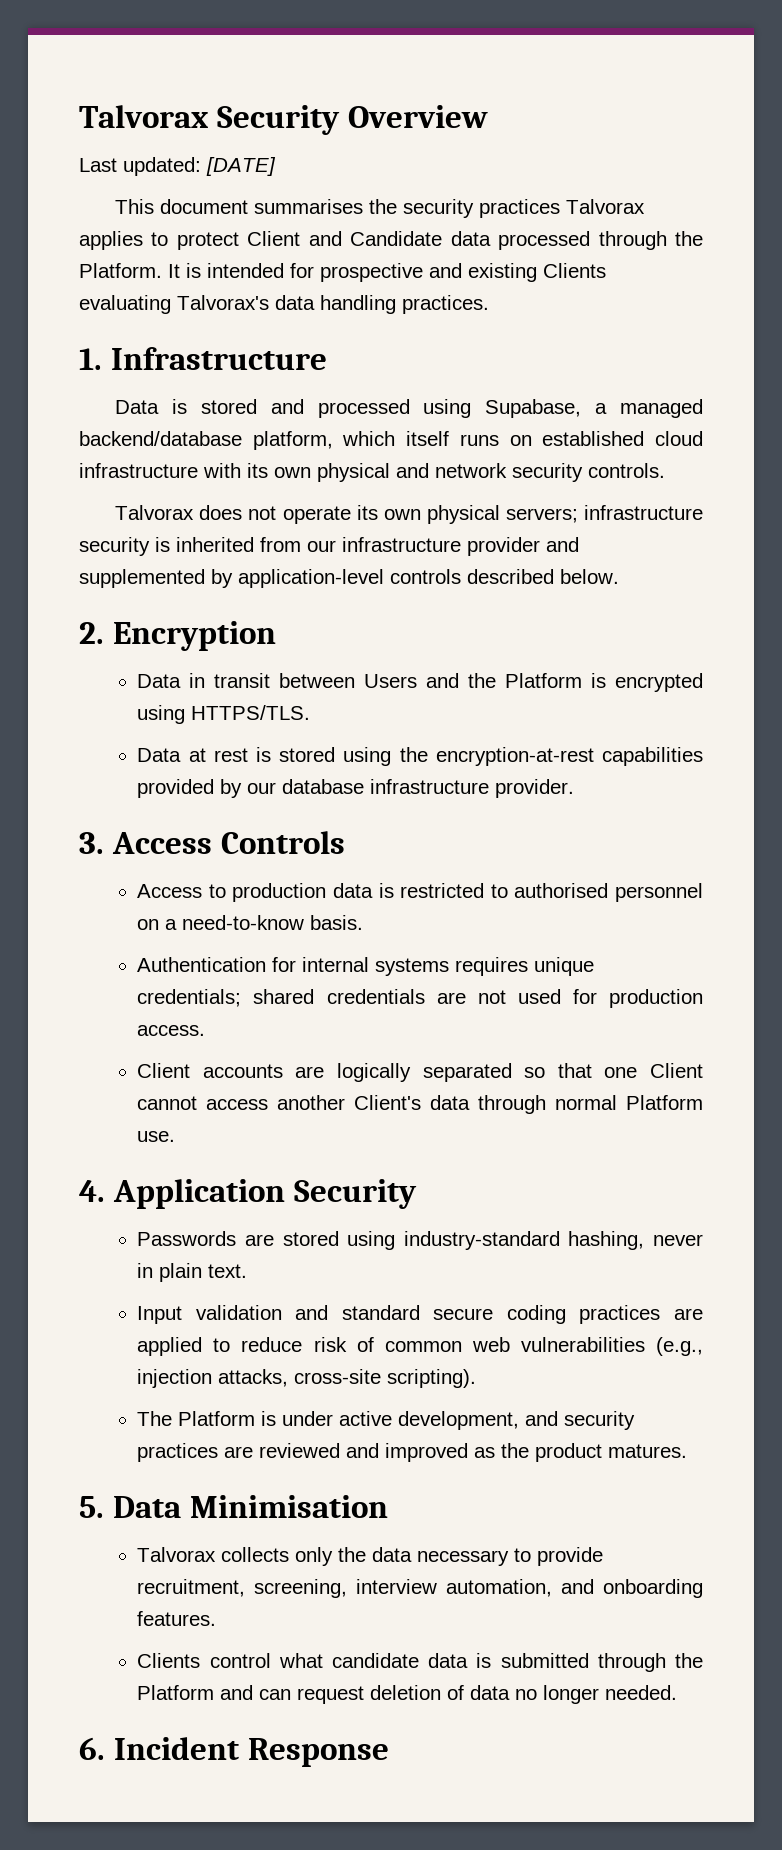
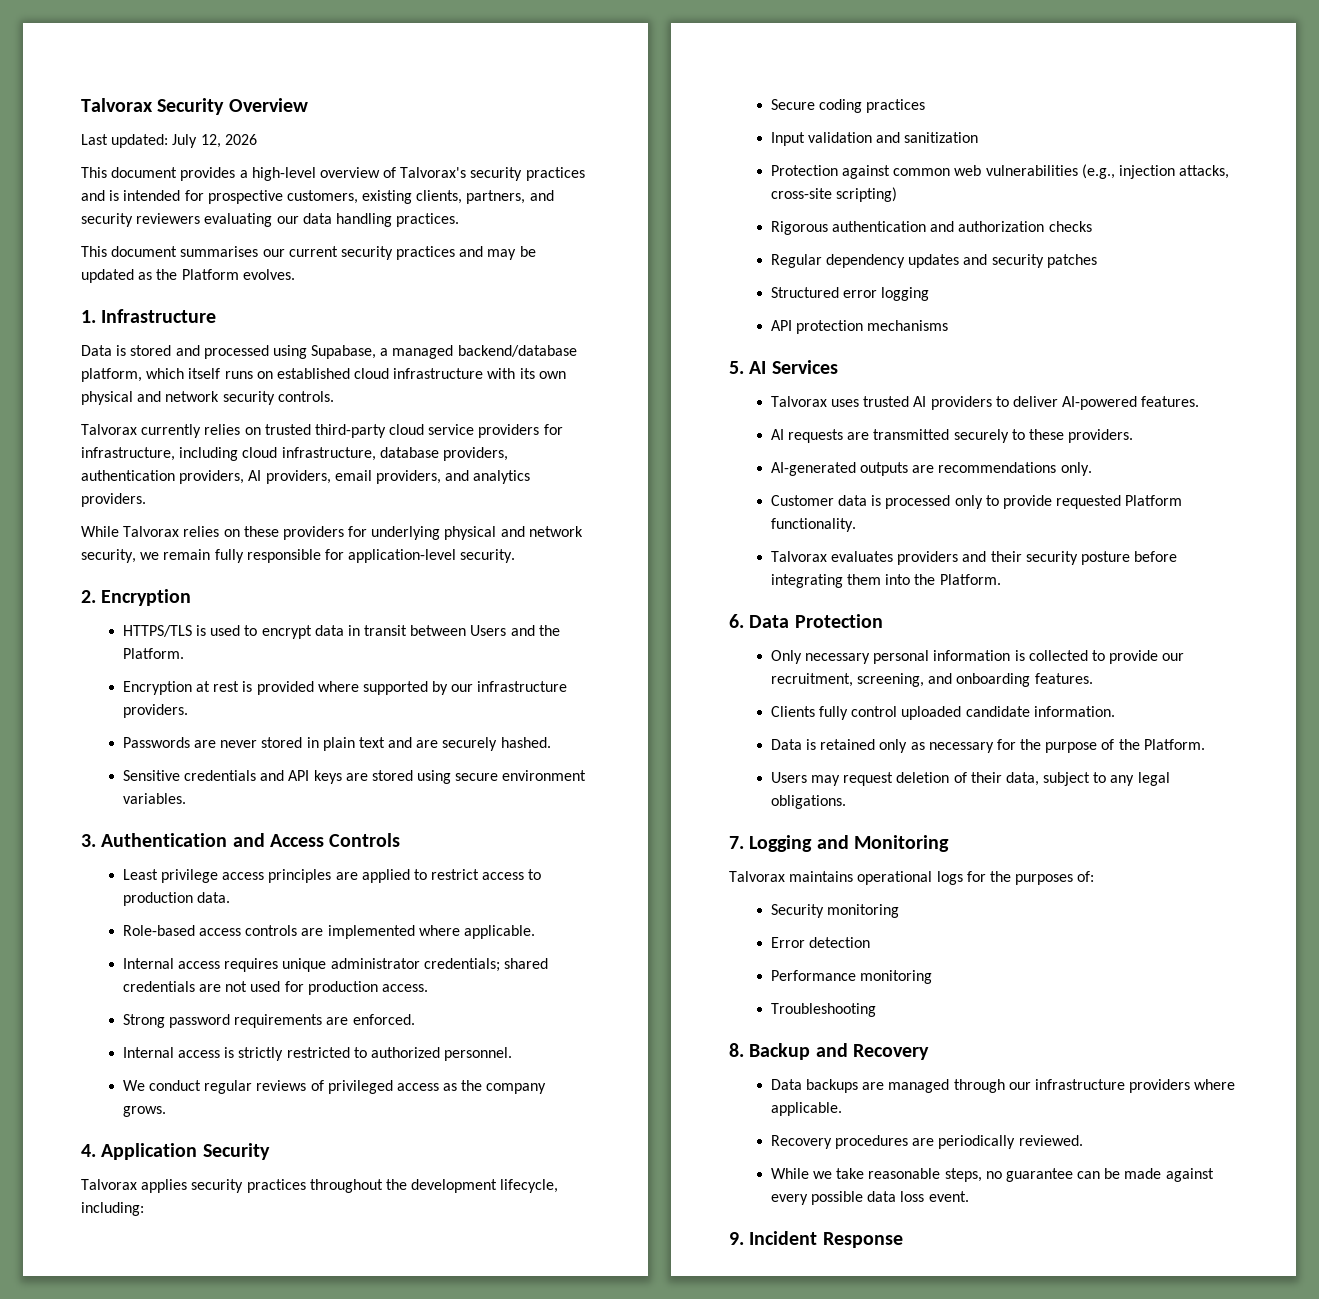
[206,157,276,176] [115,199,646,218] [79,231,704,250] [79,263,606,282] [79,295,489,314] [DATE] // This document summarises the security practices Talvorax applies to protect Client and Candidate data processed through the Platform. It is intended for prospective and existing Clients evaluating Talvorax's data handling practices. -> [172,134,257,148] [81,167,585,181] [81,190,554,204] [81,213,460,227] [81,246,536,260] [81,269,295,283] July 12, 2026 // This document provides a high-level overview of Talvorax's security practices and is intended for prospective customers, existing clients, partners, and security reviewers evaluating our data handling practices. // This document summarises our current security practices and may be updated as the Platform evolves.
[199,505,703,524] [79,537,579,556] [79,569,619,588] [79,621,276,651] [137,674,182,688] does not operate its own physical servers; infrastructure security is inherited from our infrastructure provider and supplemented by application-level controls described below. // 2. Encryption // Data -> [141,424,563,438] [81,447,508,461] [81,470,531,484] [81,493,146,507] [81,526,583,540] [81,549,516,563] [81,589,192,606] [122,625,344,639] currently relies on trusted third-party cloud service providers for infrastructure, including cloud infrastructure, database providers, authentication providers, AI providers, email providers, and analytics providers. // While Talvorax relies on these providers for underlying physical and network security, we remain fully responsible for application-level security. // 2. Encryption // HTTPS/TLS is used to encrypt data
[505,673,703,692] [137,705,311,724] [137,747,703,766] [137,779,575,798] Platform is encrypted using HTTPS/TLS. // Data at rest is stored using the encryption-at-rest capabilities provided by our database infrastructure provider. -> [122,648,184,659] [122,681,568,695] [122,704,188,718] [122,737,551,751] [122,770,587,784] [122,793,186,804] Platform. // Encryption at rest is provided where supported by our infrastructure providers. // Passwords are never stored in plain text and are securely hashed. // Sensitive credentials and API keys are stored using secure environment variables.
(104, 843) none -> [101,833,265,847] Authentication and
[137,883,703,902] [137,915,364,930] [137,957,450,976] Access to production data is restricted to authorised personnel on a need-to-know basis. // Authentication for internal systems -> [122,869,542,883] [122,892,230,906] [122,925,535,939] [122,958,220,969] Least privilege access principles are applied to restrict access to production data. // Role-based access controls are implemented where applicable. // Internal access
(595, 966) none -> [330,958,420,969] administrator
[137,1063,703,1082] [137,1095,703,1114] [137,1131,176,1142] [79,1179,417,1209] [137,1231,703,1250] [137,1263,248,1282] [137,1305,703,1324] [137,1337,374,1356] Client accounts are logically separated so that one Client cannot access another Client's data through normal Platform use. // 4. Application Security // Passwords are stored using industry-standard hashing, never in plain text. // Input validation and standard secure coding practices are applied to reduce risk of -> [122,1014,415,1028] [122,1047,513,1061] [122,1080,547,1094] [122,1106,166,1117] [81,1143,270,1160] [81,1179,559,1193] [81,1202,144,1216] [770,99,926,113] [770,132,979,146] [770,165,890,179] Strong password requirements are enforced. // Internal access is strictly restricted to authorized personnel. // We conduct regular reviews of privileged access as the company grows. // 4. Application Security // Talvorax applies security practices throughout the development lifecycle, including: // Secure coding practices // Input validation and sanitization // Protection against
[387,1369,477,1388] [137,1411,636,1430] [137,1443,688,1462] scripting). // The Platform is under active development, and security practices are reviewed and improved as the product matures. -> [835,187,897,202] [770,221,1092,235] [770,254,1097,268] [770,287,930,301] [770,320,949,334] scripting) // Rigorous authentication and authorization checks // Regular dependency updates and security patches // Structured error logging // API protection mechanisms
[112,1495,388,1518] [137,1547,604,1566] [137,1579,703,1598] [137,1611,217,1626] [137,1653,703,1672] [137,1685,678,1704] [79,1737,105,1760] Data Minimisation // Talvorax collects only the data necessary to provide recruitment, screening, interview automation, and onboarding features. // Clients control what candidate data is submitted through the Platform and can request deletion of data no longer needed. // 6. -> [749,360,838,374] [770,396,1200,410] [770,429,1134,443] [770,462,1092,476] [770,495,1183,509] [770,518,856,532] [770,551,1178,565] [770,574,1001,588] [729,614,883,628] [770,650,1185,664] [770,673,1093,687] [770,706,1115,720] [770,739,1205,753] [770,772,1170,786] [770,795,846,809] [729,835,949,852] [729,871,1095,885] [770,904,899,918] [770,937,870,948] [770,970,932,984] [770,1003,876,1017] [729,1043,929,1060] [770,1079,1236,1093] [770,1102,842,1116] [770,1135,1083,1149] [770,1168,1214,1182] [770,1191,969,1205] [729,1232,744,1245] AI Services // Talvorax uses trusted AI providers to deliver AI-powered features. // AI requests are transmitted securely to these providers. // AI-generated outputs are recommendations only. // Customer data is processed only to provide requested Platform functionality. // Talvorax evaluates providers and their security posture before integrating them into the Platform. // 6. Data Protection // Only necessary personal information is collected to provide our recruitment, screening, and onboarding features. // Clients fully control uploaded candidate information. // Data is retained only as necessary for the purpose of the Platform. // Users may request deletion of their data, subject to any legal obligations. // 7. Logging and Monitoring // Talvorax maintains operational logs for the purposes of: // Security monitoring // Error detection // Performance monitoring // Troubleshooting // 8. Backup and Recovery // Data backups are managed through our infrastructure providers where applicable. // Recovery procedures are periodically reviewed. // While we take reasonable steps, no guarantee can be made against every possible data loss event. // 9.

